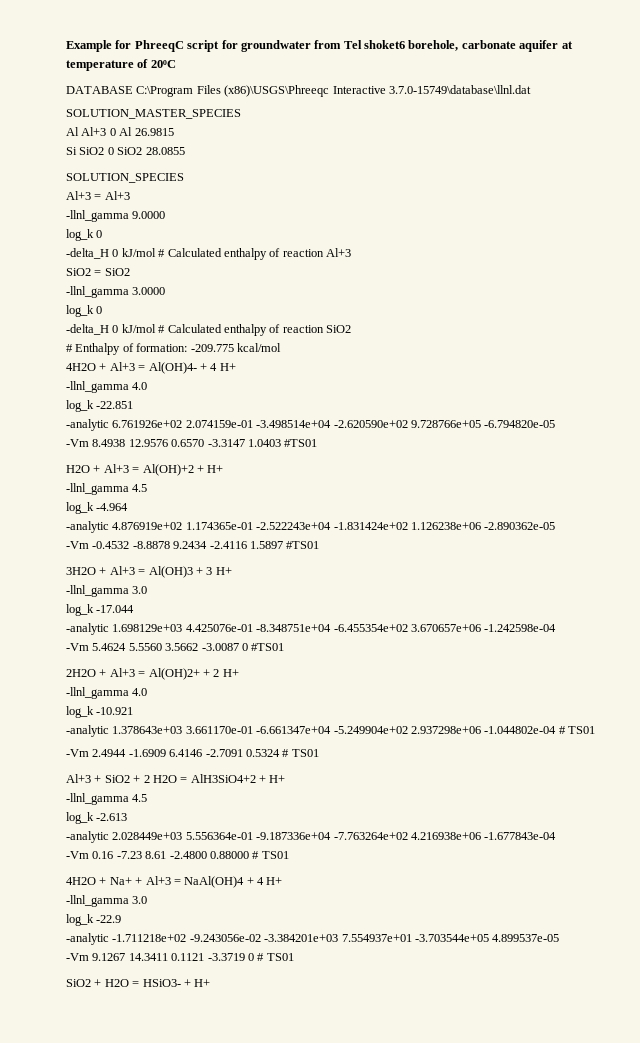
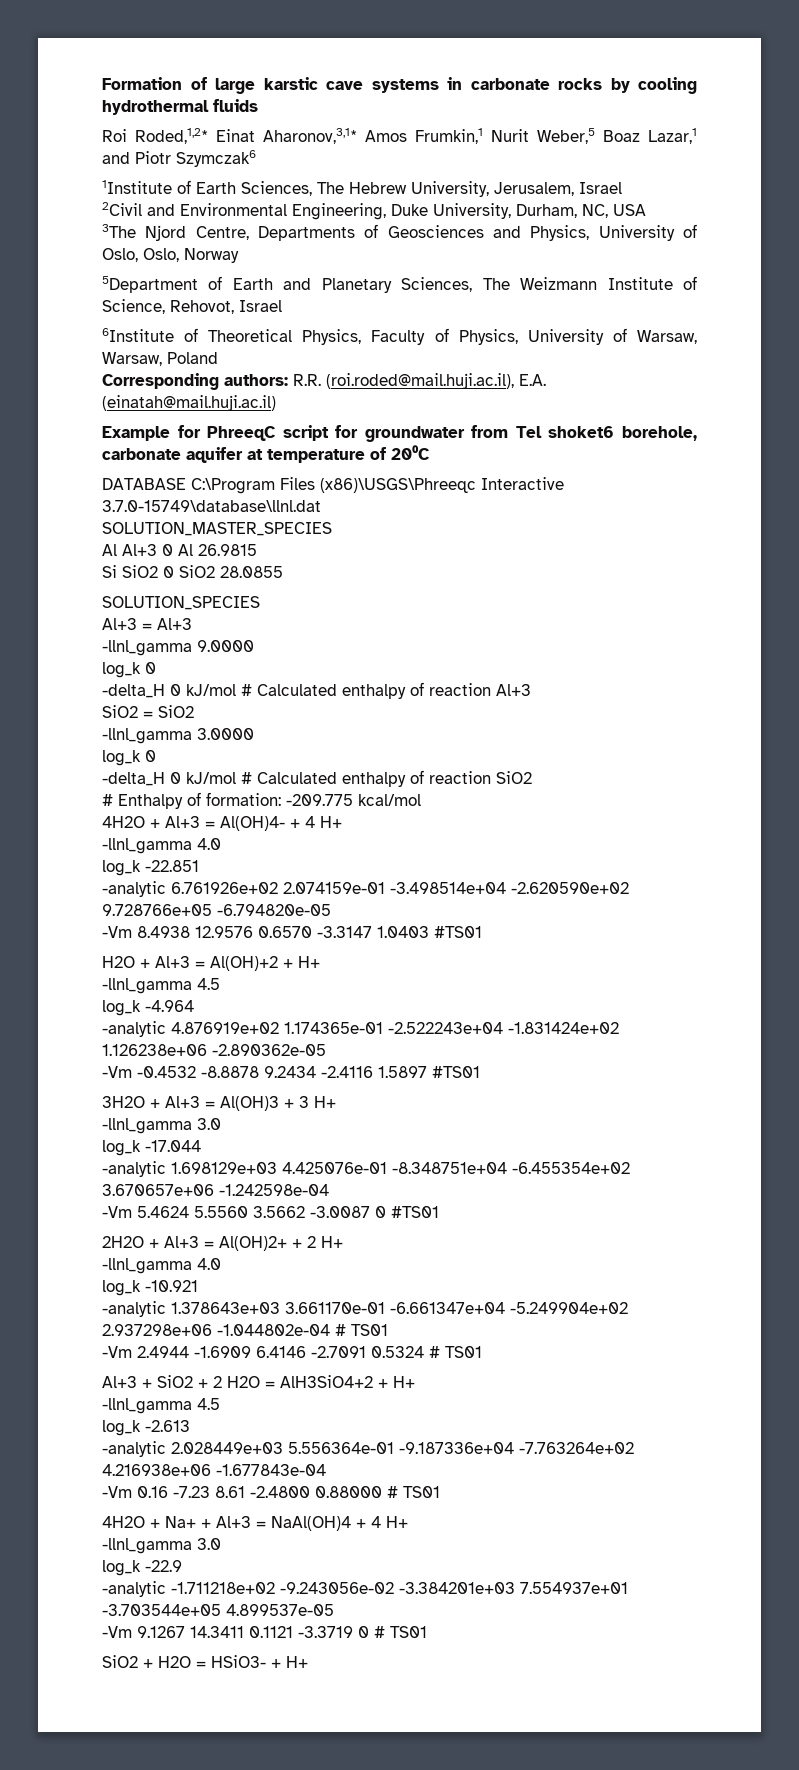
(66, 46) none -> [102,77,697,94] [102,99,258,115] [102,128,697,144] [102,150,256,167] [102,180,622,197] [102,202,646,220] [102,224,697,241] [102,248,239,263] [102,276,698,293] [102,299,282,314] [102,328,697,345] [102,352,218,366] [102,373,546,390] [102,395,276,411] Formation of large karstic cave systems in carbonate rocks by cooling hydrothermal fluids // Roi Roded,1,2* Einat Aharonov,3,1* Amos Frumkin,1 Nurit Weber,5 Boaz Lazar,1 and Piotr Szymczak6 // 1Institute of Earth Sciences, The Hebrew University, Jerusalem, Israel // 2Civil and Environmental Engineering, Duke University, Durham, NC, USA // 3The Njord Centre, Departments of Geosciences and Physics, University of Oslo, Oslo, Norway // 5Department of Earth and Planetary Sciences, The Weizmann Institute of Science, Rehovot, Israel // 6Institute of Theoretical Physics, Faculty of Physics, University of Warsaw, Warsaw, Poland // Corresponding authors: R.R. (roi.roded@mail.huji.ac.il), E.A. (einatah@mail.huji.ac.il) //

